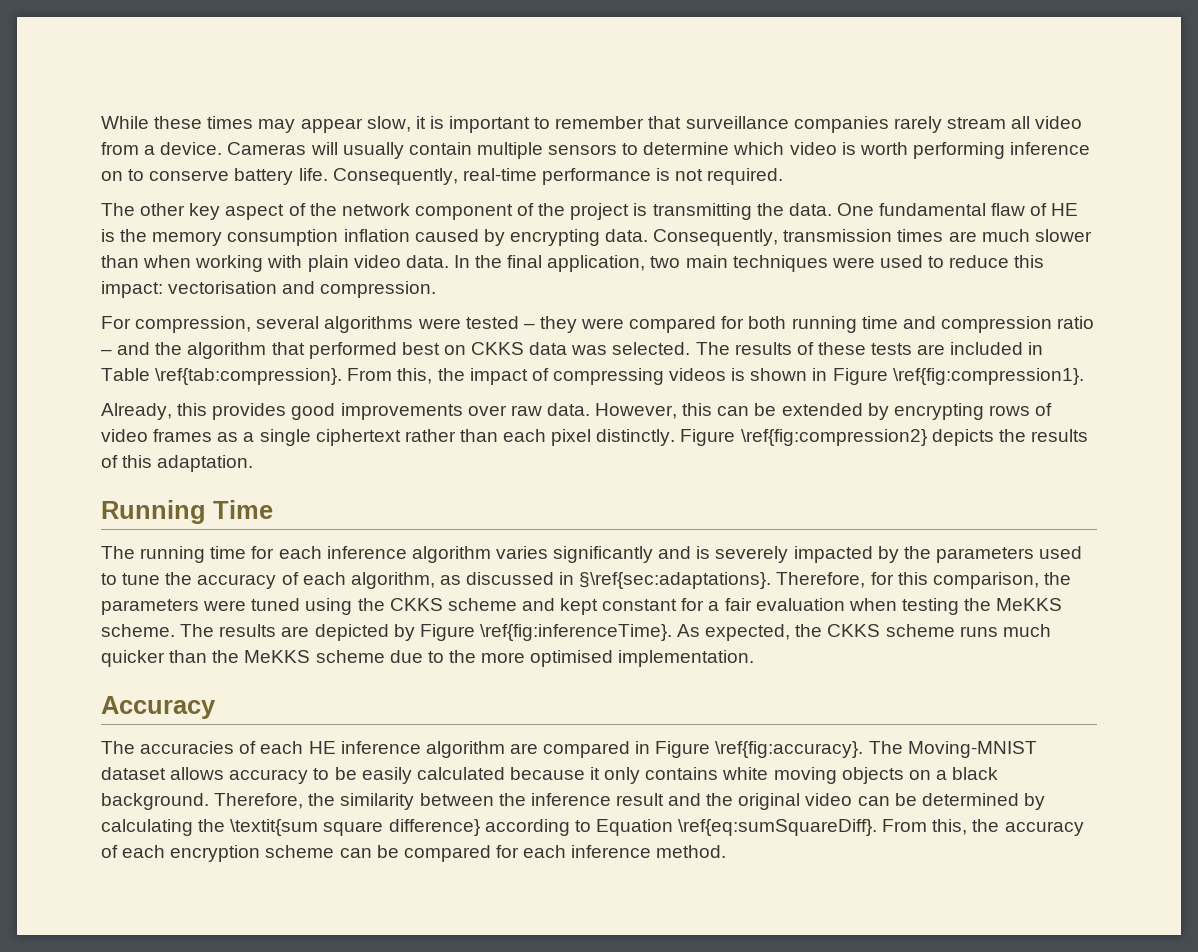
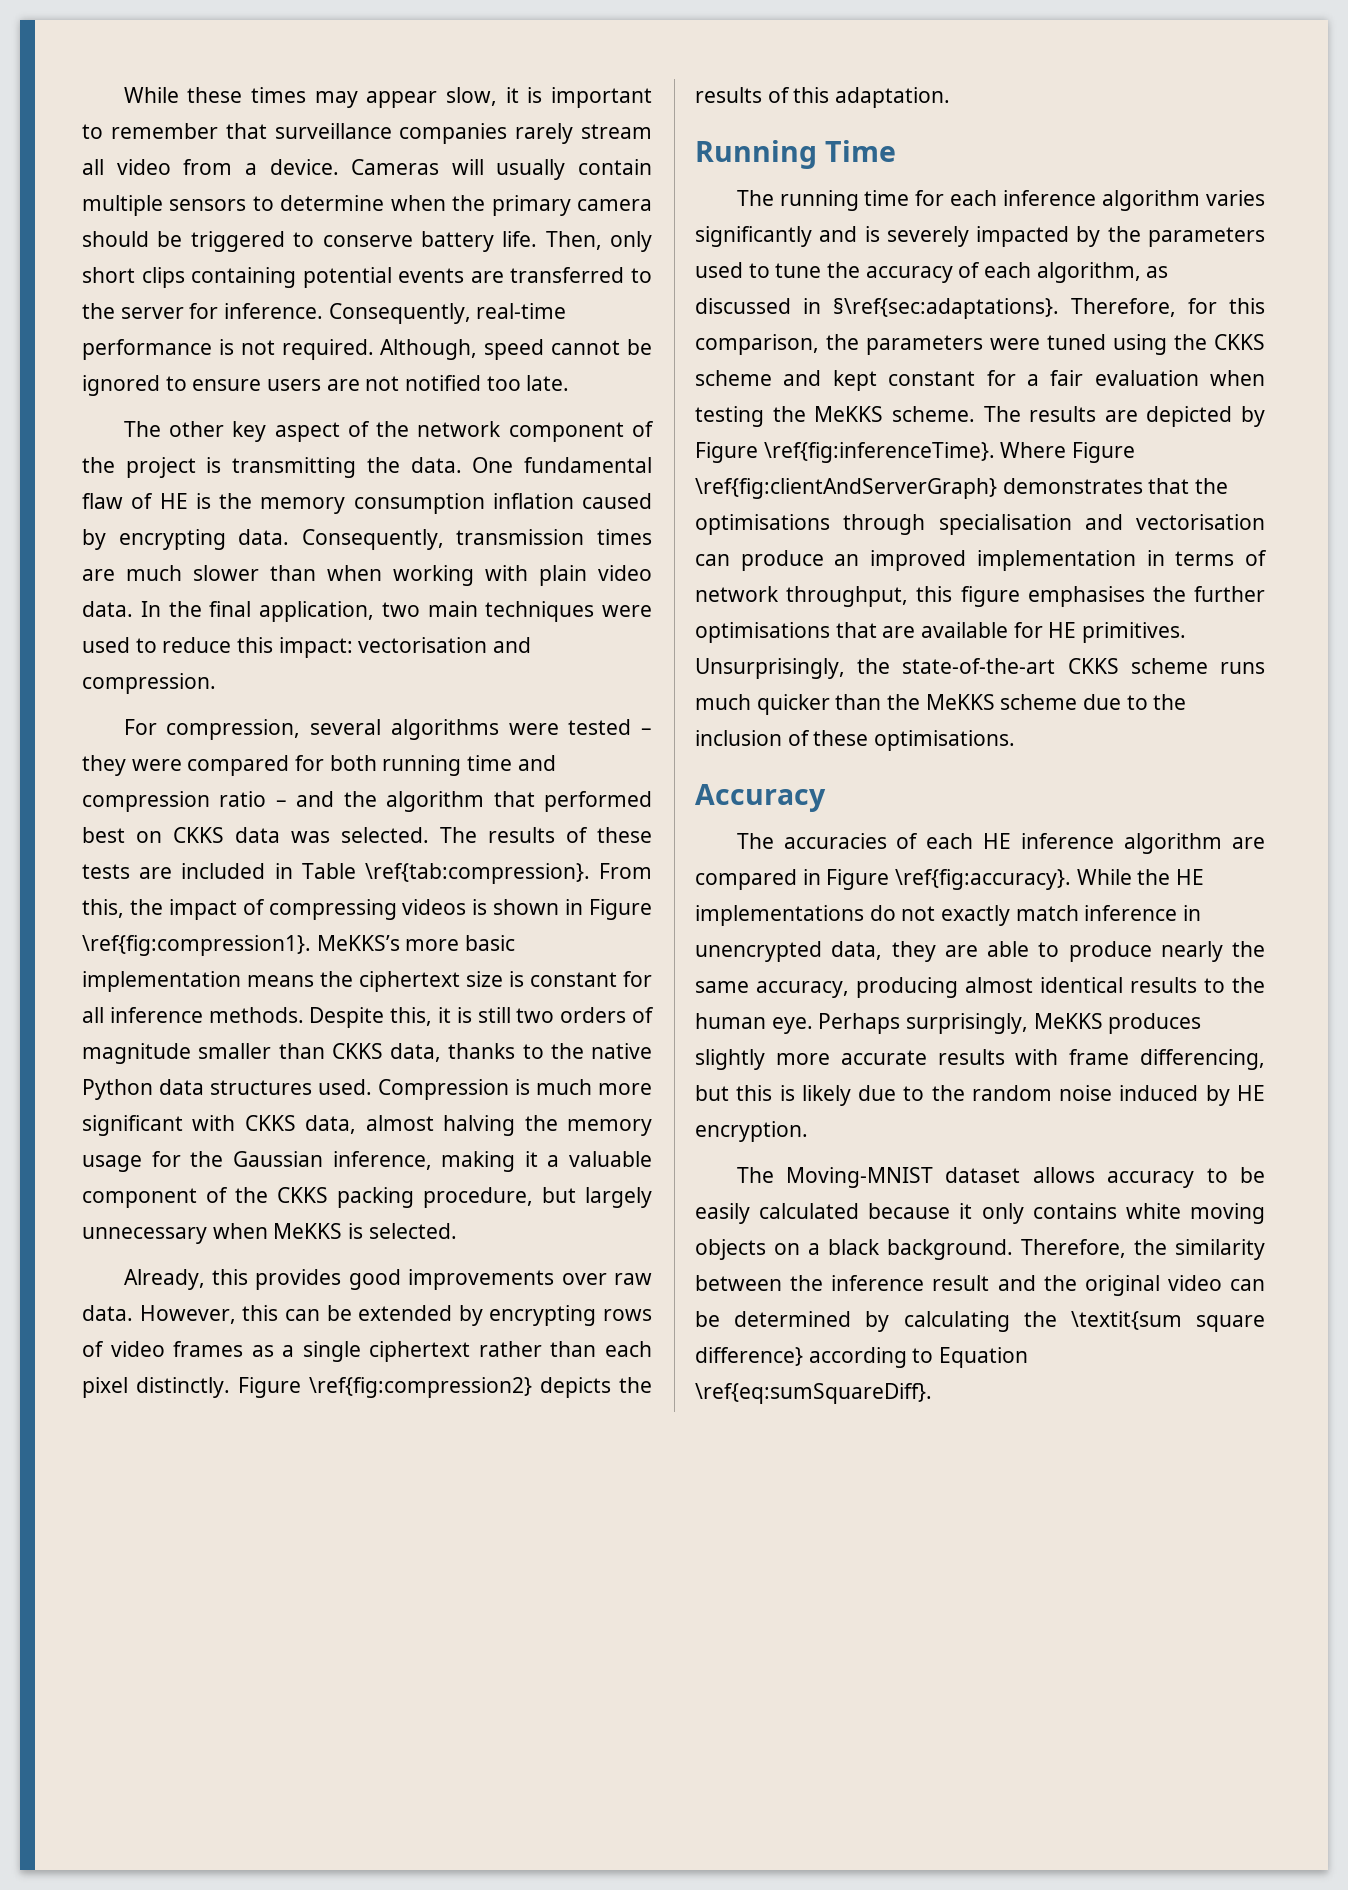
[733,142,1091,159] [101,168,328,185] which video is worth performing inference on to conserve battery life. -> [390,195,652,216] [82,231,652,252] [82,267,652,288] [82,303,324,319] when the primary camera should be triggered to conserve battery life. Then, only short clips containing potential events are transferred to the server for inference.
(784, 176) none -> [380,339,652,360] [82,375,570,396] Although, speed cannot be ignored to ensure users are not notified too late.
(1084, 376) none -> [316,935,516,951] [82,971,652,992] [82,1007,654,1028] [82,1043,652,1064] [82,1079,652,1100] [82,1115,652,1136] [82,1151,652,1172] [82,1187,652,1208] [82,1223,457,1244] MeKKS’s more basic implementation means the ciphertext size is constant for all inference methods. Despite this, it is still two orders of magnitude smaller than CKKS data, thanks to the native Python data structures used. Compression is much more significant with CKKS data, almost halving the memory usage for the Gaussian inference, making it a valuable component of the CKKS packing procedure, but largely unnecessary when MeKKS is selected.
[677,624,823,641] As expected, the -> [1000,442,1136,463] [695,478,1229,499] [695,514,1265,535] [695,550,1267,571] [695,586,1265,607] [695,622,1187,643] [695,658,1056,679] Where Figure \ref{fig:clientAndServerGraph} demonstrates that the optimisations through specialisation and vectorisation can produce an improved implementation in terms of network throughput, this figure emphasises the further optimisations that are available for HE primitives. Unsurprisingly, the state-of-the-art
[481,650,755,667] more optimised implementation. -> [695,730,1016,751] inclusion of these optimisations.
(864, 749) none -> [1076,869,1205,885] [695,905,1202,926] [695,941,1265,962] [695,977,1265,998] [695,1013,1202,1034] [695,1049,1265,1070] [695,1085,1265,1106] [695,1121,808,1142] While the HE implementations do not exactly match inference in unencrypted data, they are able to produce nearly the same accuracy, producing almost identical results to the human eye. Perhaps surprisingly, MeKKS produces slightly more accurate results with frame differencing, but this is likely due to the random noise induced by HE encryption. //
[882,819,1084,836] [101,845,727,862] From this, the accuracy of each encryption scheme can be compared for each inference method. -> (932, 1393) none

